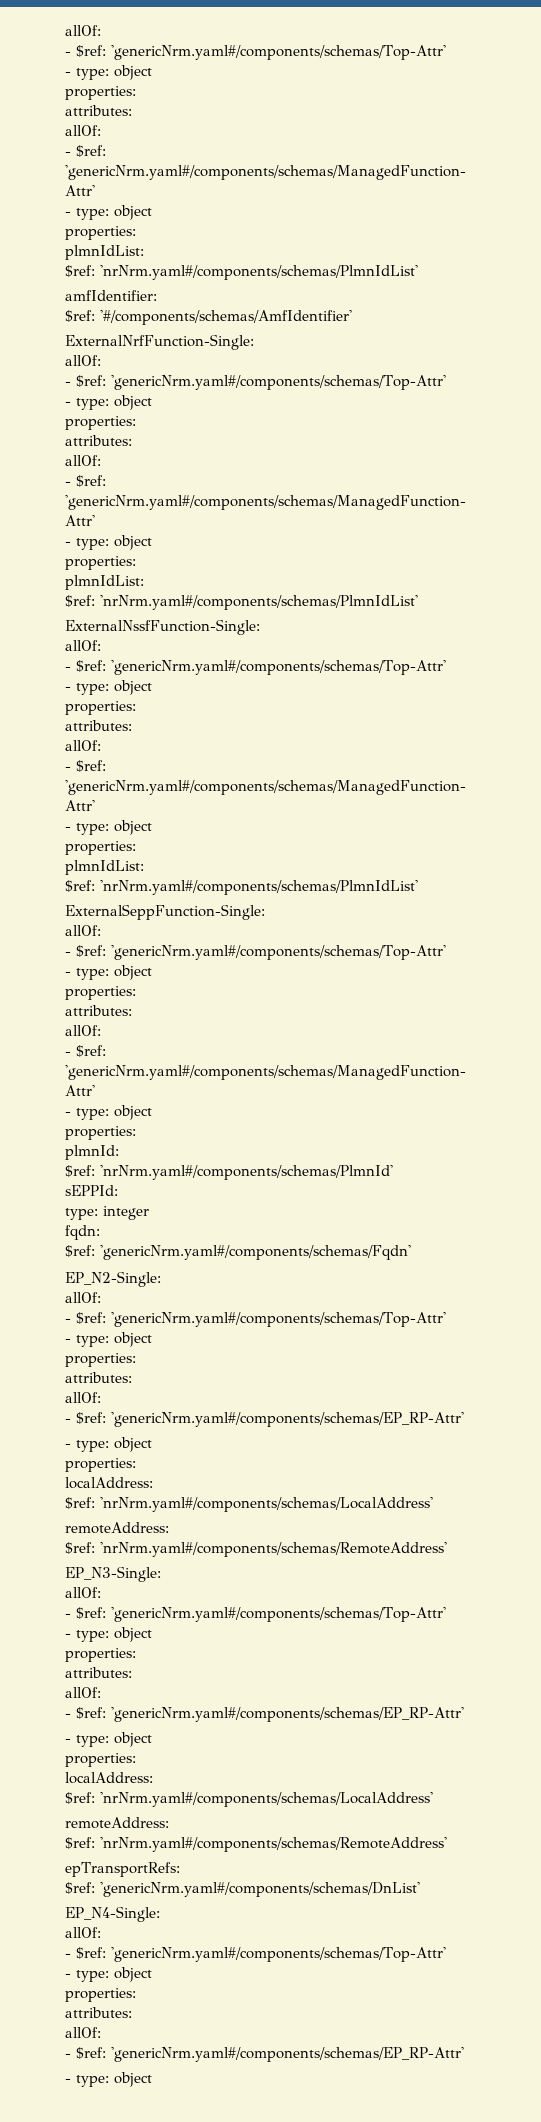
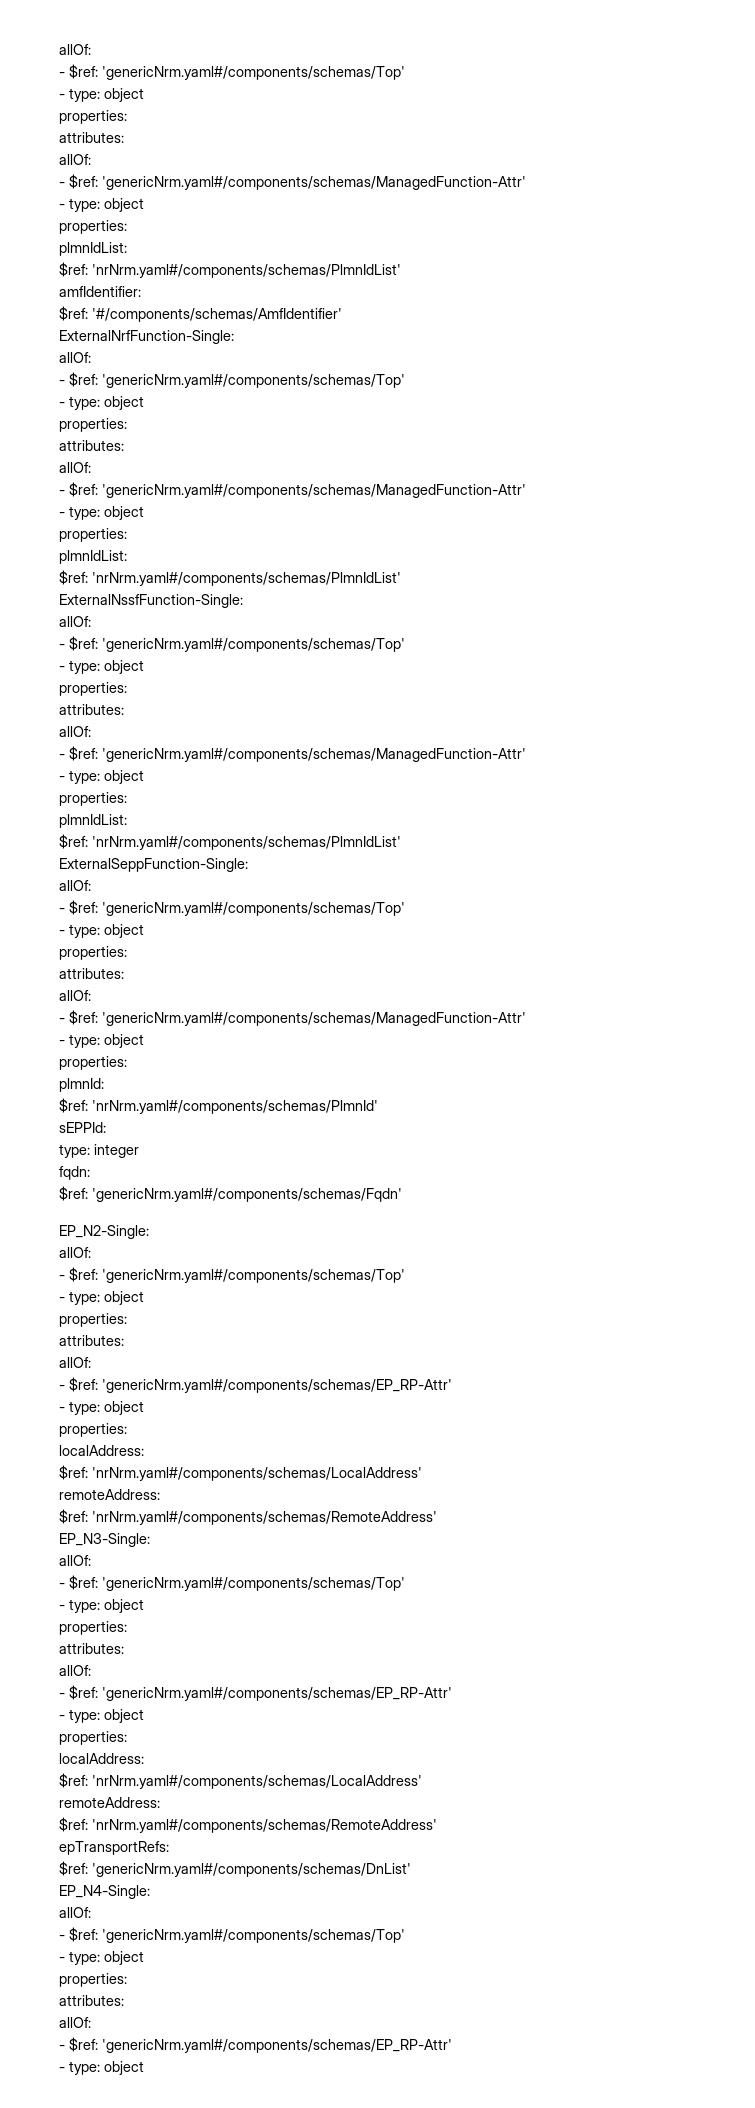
[65,25,101,36] [65,45,446,60] allOf: // - $ref: 'genericNrm.yaml#/components/schemas/Top-Attr' -> [59,44,91,55] [59,64,405,80] allOf: // - $ref: 'genericNrm.yaml#/components/schemas/Top'
[111,375,446,390] 'genericNrm.yaml#/components/schemas/Top-Attr' -> [102,374,405,388] 'genericNrm.yaml#/components/schemas/Top'
[111,660,446,675] 'genericNrm.yaml#/components/schemas/Top-Attr' -> [102,638,405,652] 'genericNrm.yaml#/components/schemas/Top'
[111,945,446,960] 'genericNrm.yaml#/components/schemas/Top-Attr' -> [102,902,405,916] 'genericNrm.yaml#/components/schemas/Top'
[111,1312,446,1327] 'genericNrm.yaml#/components/schemas/Top-Attr' -> [102,1269,405,1283] 'genericNrm.yaml#/components/schemas/Top'
[111,1607,446,1622] 'genericNrm.yaml#/components/schemas/Top-Attr' -> [102,1577,405,1591] 'genericNrm.yaml#/components/schemas/Top'
[111,1947,446,1962] 'genericNrm.yaml#/components/schemas/Top-Attr' -> [102,1929,405,1943] 'genericNrm.yaml#/components/schemas/Top'

